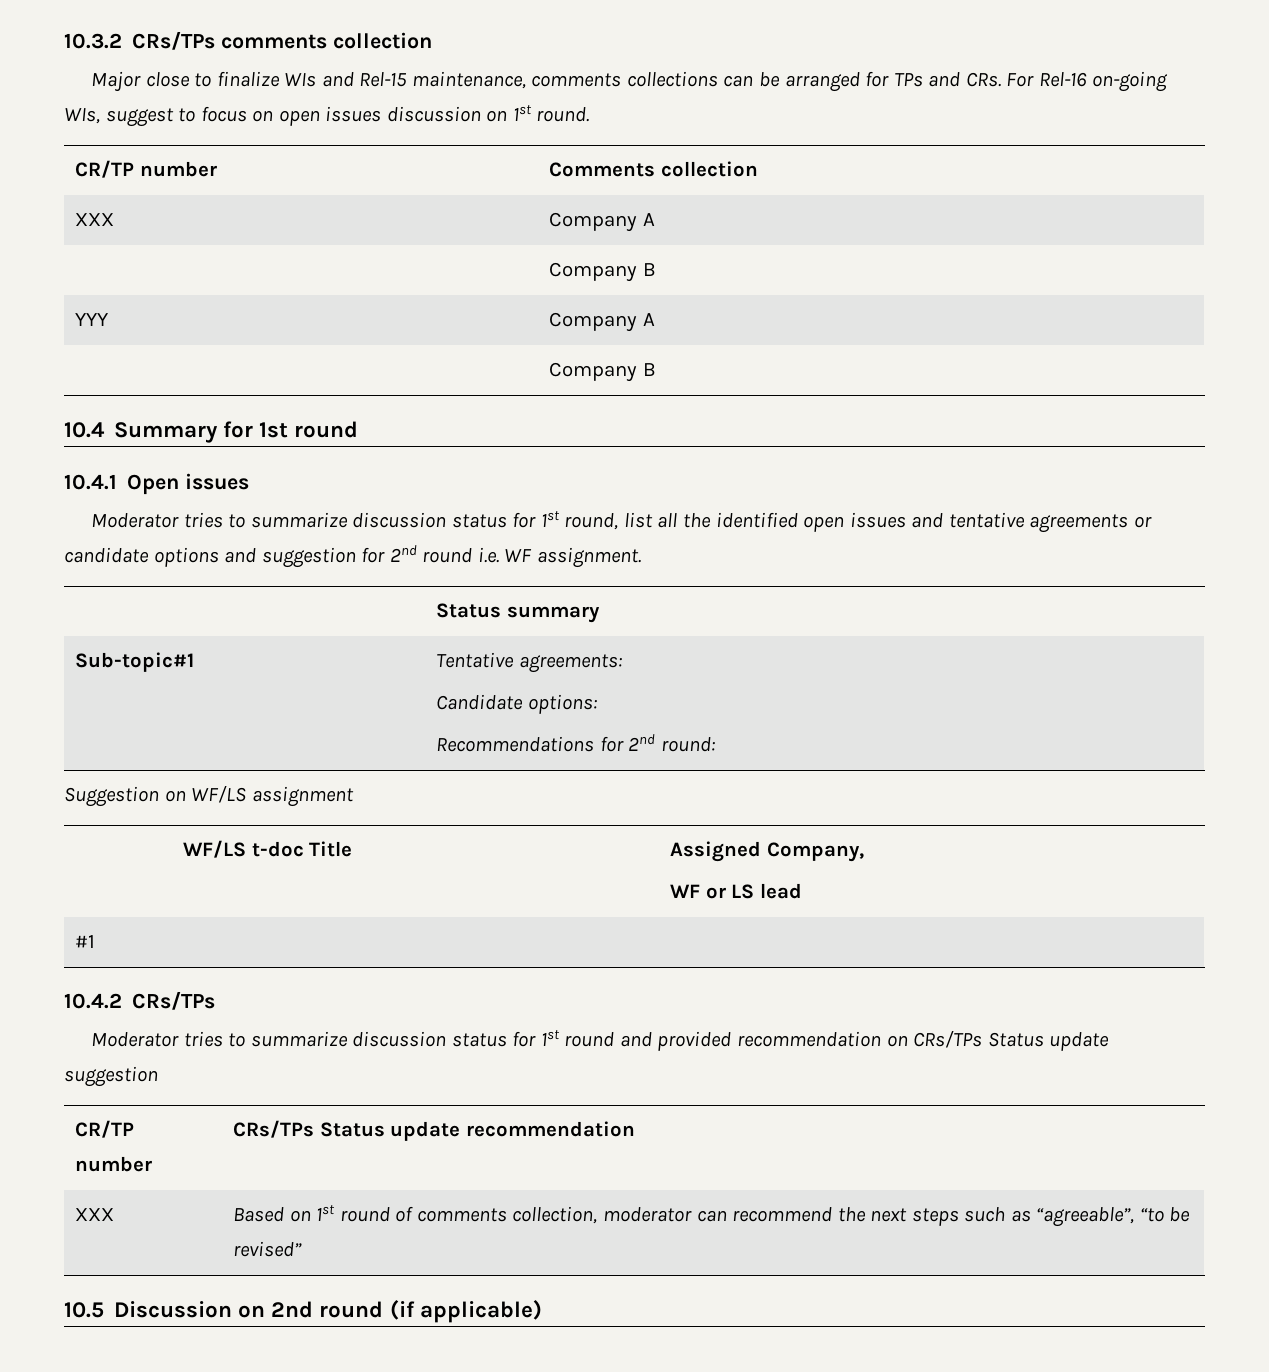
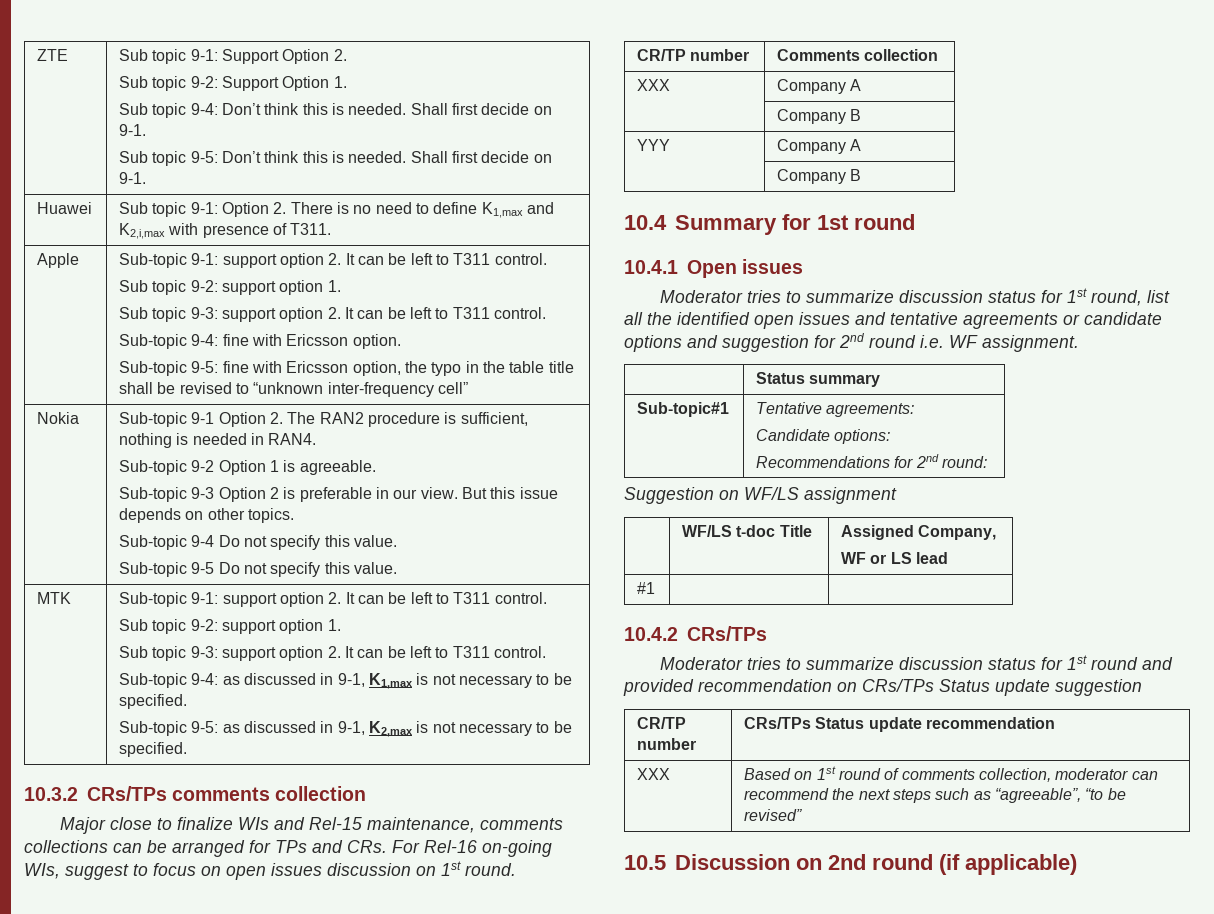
(64, 41) none -> [37,49,69,61] [119,49,347,64] [119,76,347,91] [119,103,552,118] [119,124,147,136] [119,151,552,166] [119,172,147,184] [37,202,93,214] [119,202,554,218] [119,223,332,239] [37,253,80,268] [119,253,547,268] [119,280,341,295] [119,307,546,322] [119,334,401,349] [119,361,574,376] [119,382,468,397] [37,412,80,424] [119,412,528,427] [119,433,317,448] [119,460,376,475] [119,487,558,502] [119,508,294,523] [119,535,397,550] [119,562,397,577] [37,592,72,604] [119,592,547,607] [119,619,341,634] [119,646,546,661] [119,673,572,689] [119,694,188,709] [119,721,572,737] [119,742,188,757] ZTE | Sub topic 9-1: Support Option 2. // Sub topic 9-2: Support Option 1. // Sub topic 9-4: Don’t think this is needed. Shall first decide on 9-1. // Sub topic 9-5: Don’t think this is needed. Shall first decide on 9-1. // Huawei | Sub topic 9-1: Option 2. There is no need to define K1,max and K2,i,max with presence of T311. // Apple | Sub-topic 9-1: support option 2. It can be left to T311 control. // Sub topic 9-2: support option 1. // Sub topic 9-3: support option 2. It can be left to T311 control. // Sub-topic 9-4: fine with Ericsson option. // Sub-topic 9-5: fine with Ericsson option, the typo in the table title shall be revised to “unknown inter-frequency cell” // Nokia | Sub-topic 9-1 Option 2. The RAN2 procedure is sufficient, nothing is needed in RAN4. // Sub-topic 9-2 Option 1 is agreeable. // Sub-topic 9-3 Option 2 is preferable in our view. But this issue depends on other topics. // Sub-topic 9-4 Do not specify this value. // Sub-topic 9-5 Do not specify this value. // MTK | Sub-topic 9-1: support option 2. It can be left to T311 control. // Sub topic 9-2: support option 1. // Sub topic 9-3: support option 2. It can be left to T311 control. // Sub-topic 9-4: as discussed in 9-1, K1,max is not necessary to be specified. // Sub-topic 9-5: as discussed in 9-1, K2,max is not necessary to be specified. //

